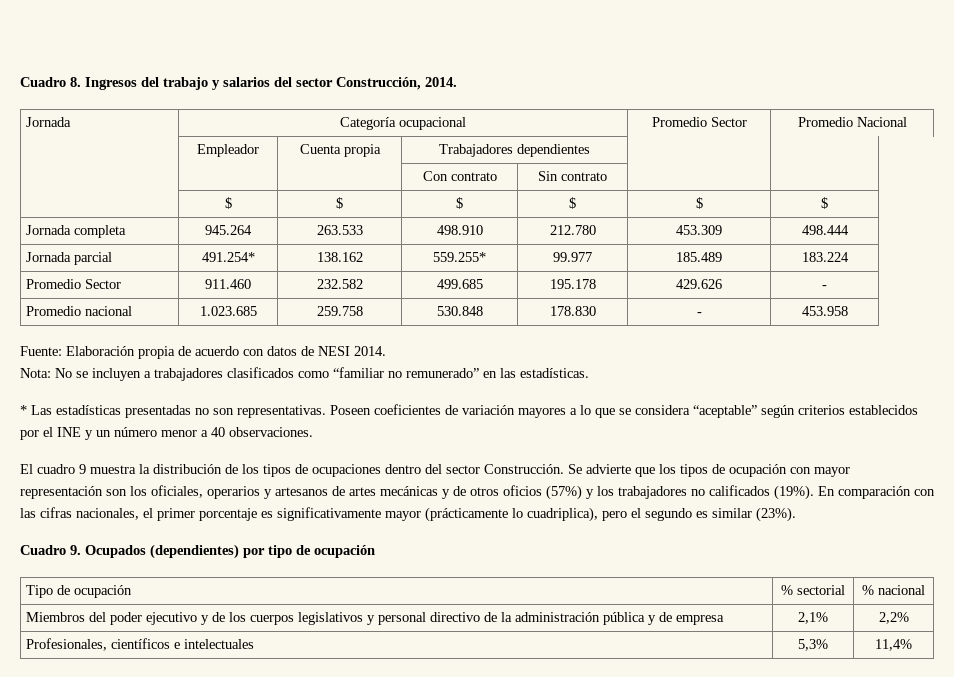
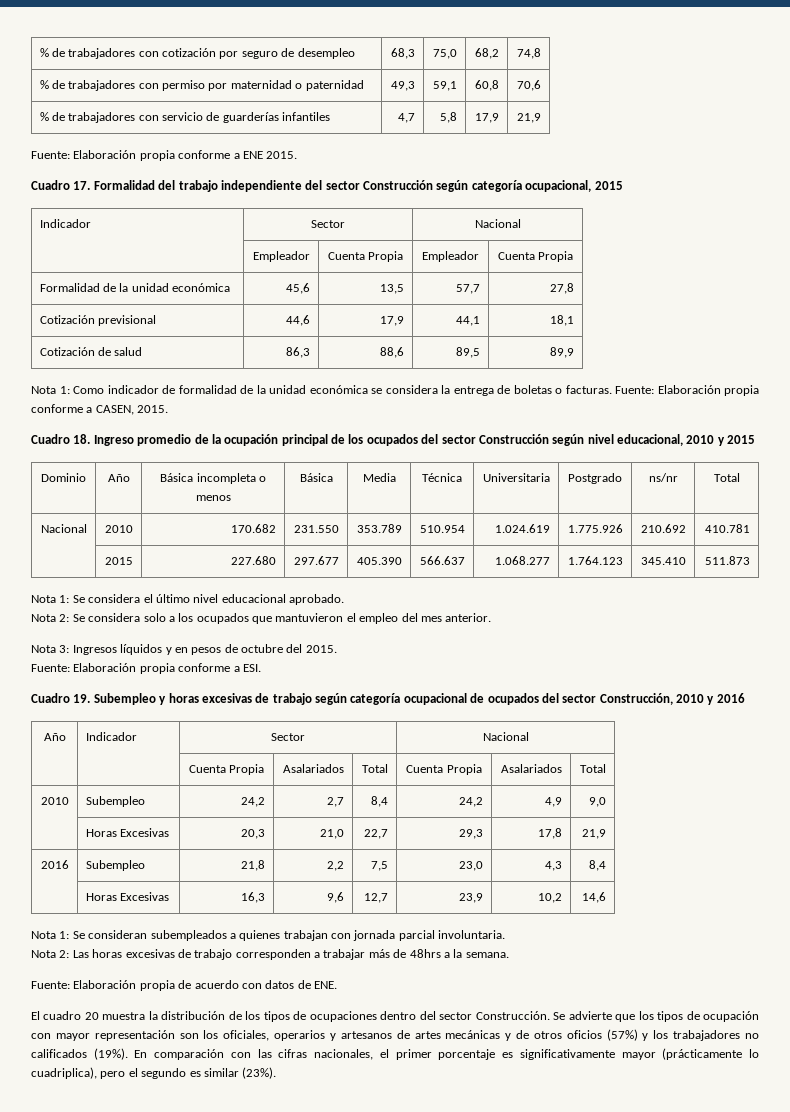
[20,77,457,90] [26,117,72,127] [339,117,466,130] [651,117,747,127] [797,117,853,127] Cuadro 8. Ingresos del trabajo y salarios del sector Construcción, 2014. // Jornada | Categoría ocupacional | Promedio Sector | Promedio -> [39,48,355,59] [391,48,416,59] [433,49,458,59] [475,48,500,59] [517,48,542,59] [39,80,364,91] [391,81,416,91] [433,81,458,91] [475,80,500,91] [517,80,542,91] [39,112,331,123] [398,113,416,123] [440,112,458,123] [475,113,500,123] [517,113,542,123] [31,150,298,161] [31,180,623,192] [39,219,91,228] [311,220,345,228] % de trabajadores con cotización por seguro de desempleo | 68,3 | 75,0 | 68,2 | 74,8 // % de trabajadores con permiso por maternidad o paternidad | 49,3 | 59,1 | 60,8 | 70,6 // % de trabajadores con servicio de guarderías infantiles | 4,7 | 5,8 | 17,9 | 21,9 // Fuente: Elaboración propia conforme a ENE 2015. // Cuadro 17. Formalidad del trabajo independiente del sector Construcción según categoría ocupacional, 2015 // Indicador | Sector |
[343,144,381,157] [438,144,590,157] [422,171,497,181] [538,171,607,181] [224,197,232,209] [335,197,343,209] [455,197,463,209] [569,197,576,209] [695,197,703,209] [821,197,828,209] [26,225,127,238] [205,225,252,235] [316,225,363,235] [436,225,483,235] [549,225,596,235] [676,225,722,235] [801,225,849,235] [26,252,113,265] [201,252,255,262] [316,252,363,262] [432,252,486,262] [553,252,592,262] [676,252,722,262] [801,252,849,262] [26,279,122,289] [205,279,251,289] [316,279,363,289] [436,279,483,289] [549,279,596,289] [676,279,722,289] [822,285,827,289] [26,306,133,316] [199,306,257,316] [316,306,363,316] [436,306,483,316] [549,306,596,316] [696,312,702,316] [801,306,848,316] propia | Trabajadores dependientes | | // | | | Con contrato | Sin contrato | | // | $ | $ | $ | $ | $ | $ // Jornada completa | 945.264 | 263.533 | 498.910 | 212.780 | 453.309 | 498.444 // Jornada parcial | 491.254* | 138.162 | 559.255* | 99.977 | 185.489 | 183.224 // Promedio Sector | 911.460 | 232.582 | 499.685 | 195.178 | 429.626 | - // Promedio nacional | 1.023.685 | 259.758 | 530.848 | 178.830 | - | 453.958 -> [368,251,404,262] [422,251,479,262] [497,251,574,262] [39,283,231,292] [286,283,311,294] [380,284,405,294] [456,284,481,294] [550,283,575,294] [39,315,156,326] [286,315,311,326] [380,316,405,326] [456,316,481,326] [550,315,575,326] [39,347,143,356] [286,347,311,358] [380,347,405,358] [456,347,481,358] [550,347,575,358] [31,385,759,396] [31,404,169,415] [31,434,756,446] [41,473,86,482] [107,474,130,482] [160,473,266,484] [195,495,231,501] [299,473,333,482] [362,473,396,482] [422,473,462,482] [482,473,550,482] [568,473,622,484] [648,473,678,482] [713,473,740,482] [40,524,87,533] [104,525,133,533] [231,524,277,533] [294,525,340,533] [357,524,403,533] [420,525,466,533] [495,524,551,533] [568,524,624,533] [641,524,687,533] [705,524,751,533] [104,557,133,565] [231,556,277,565] [294,556,340,565] [357,557,403,565] [420,556,466,565] [495,556,551,565] [568,556,624,565] [641,557,687,565] [705,556,751,565] [31,594,344,605] [31,613,492,624] [31,644,337,655] [31,663,261,674] [31,693,745,705] [43,733,66,741] [85,732,137,741] [271,733,305,741] [482,732,529,741] [188,764,265,775] [282,764,344,773] [361,764,388,773] [406,764,482,775] [500,764,562,773] [579,764,606,773] [40,797,69,805] [85,796,145,807] [241,797,266,807] [327,797,345,807] [371,796,389,807] [459,797,484,807] [545,797,563,807] [589,797,607,807] [85,828,169,837] [241,829,266,839] [320,829,345,839] [364,829,389,839] [459,829,484,839] [538,828,563,839] [582,829,607,839] [40,860,69,869] [85,860,145,871] [241,860,266,871] [327,861,345,871] [371,861,389,871] [459,861,484,871] [545,861,563,871] [589,860,607,871] [85,892,169,901] [241,892,266,903] [327,892,345,903] [364,893,389,903] [459,893,484,903] [538,893,563,903] [582,892,607,903] [31,930,506,941] [31,949,509,960] Propia | Empleador | Cuenta Propia // Formalidad de la unidad económica | 45,6 | 13,5 | 57,7 | 27,8 // Cotización previsional | 44,6 | 17,9 | 44,1 | 18,1 // Cotización de salud | 86,3 | 88,6 | 89,5 | 89,9 // Nota 1: Como indicador de formalidad de la unidad económica se considera la entrega de boletas o facturas. Fuente: Elaboración propia conforme a CASEN, 2015. // Cuadro 18. Ingreso promedio de la ocupación principal de los ocupados del sector Construcción según nivel educacional, 2010 y 2015 // Dominio | Año | Básica incompleta o menos | Básica | Media | Técnica | Universitaria | Postgrado | ns/nr | Total // Nacional | 2010 | 170.682 | 231.550 | 353.789 | 510.954 | 1.024.619 | 1.775.926 | 210.692 | 410.781 // | 2015 | 227.680 | 297.677 | 405.390 | 566.637 | 1.068.277 | 1.764.123 | 345.410 | 511.873 // Nota 1: Se considera el último nivel educacional aprobado. // Nota 2: Se considera solo a los ocupados que mantuvieron el empleo del mes anterior. // Nota 3: Ingresos líquidos y en pesos de octubre del 2015. // Fuente: Elaboración propia conforme a ESI. // Cuadro 19. Subempleo y horas excesivas de trabajo según categoría ocupacional de ocupados del sector Construcción, 2010 y 2016 // Año | Indicador | Sector | Nacional // | | Cuenta Propia | Asalariados | Total | Cuenta Propia | Asalariados | Total // 2010 | Subempleo | 24,2 | 2,7 | 8,4 | 24,2 | 4,9 | 9,0 // | Horas Excesivas | 20,3 | 21,0 | 22,7 | 29,3 | 17,8 | 21,9 // 2016 | Subempleo | 21,8 | 2,2 | 7,5 | 23,0 | 4,3 | 8,4 // | Horas Excesivas | 16,3 | 9,6 | 12,7 | 23,9 | 10,2 | 14,6 // Nota 1: Se consideran subempleados a quienes trabajan con jornada parcial involuntaria. // Nota 2: Las horas excesivas de trabajo corresponden a trabajar más de 48hrs a la semana.
[318,346,386,356] [20,367,589,381] [20,404,918,418] [20,427,313,440] NESI 2014. // Nota: No se incluyen a trabajadores clasificados como “familiar no remunerado” en las estadísticas. // * Las estadísticas presentadas no son representativas. Poseen coeficientes de variación mayores a lo que se considera “aceptable” según criterios establecidos por el INE y un número menor a 40 observaciones. -> [314,981,337,989] ENE.
[79,464,86,474] 9 -> [84,1012,99,1020] 20
[20,544,375,559] [26,585,133,598] [781,585,845,595] [862,585,925,595] [26,612,725,625] [798,612,828,624] [878,612,909,624] [26,638,255,651] [798,639,828,651] [875,639,912,651] // Cuadro 9. Ocupados (dependientes) por tipo de ocupación // Tipo de ocupación | % sectorial | % nacional // Miembros del poder ejecutivo y de los cuerpos legislativos y personal directivo de la administración pública y de empresa | 2,1% | 2,2% // Profesionales, científicos e intelectuales | 5,3% | 11,4% -> (277, 1073) none

